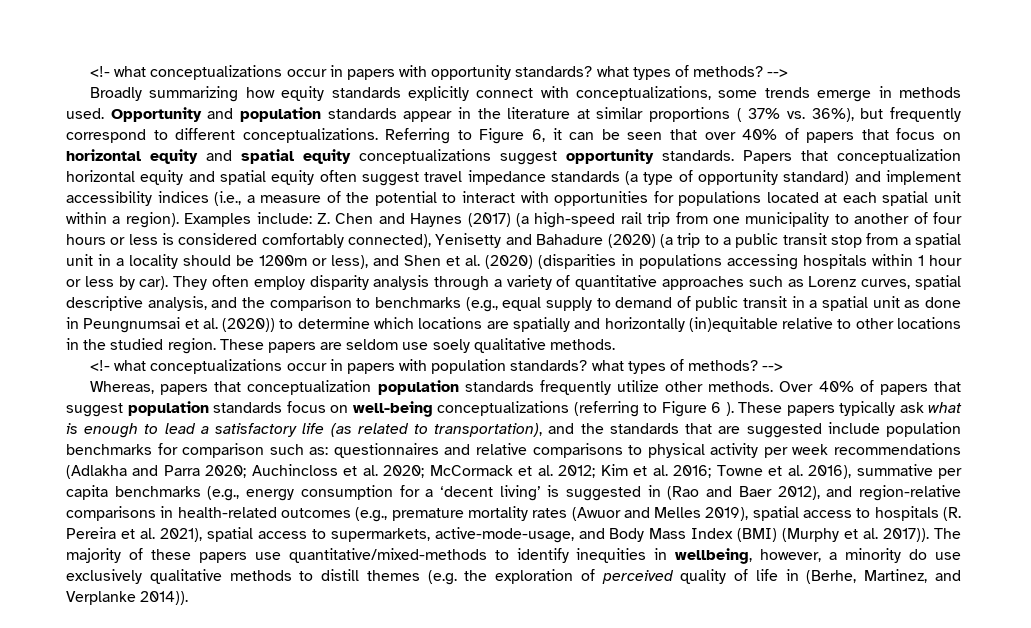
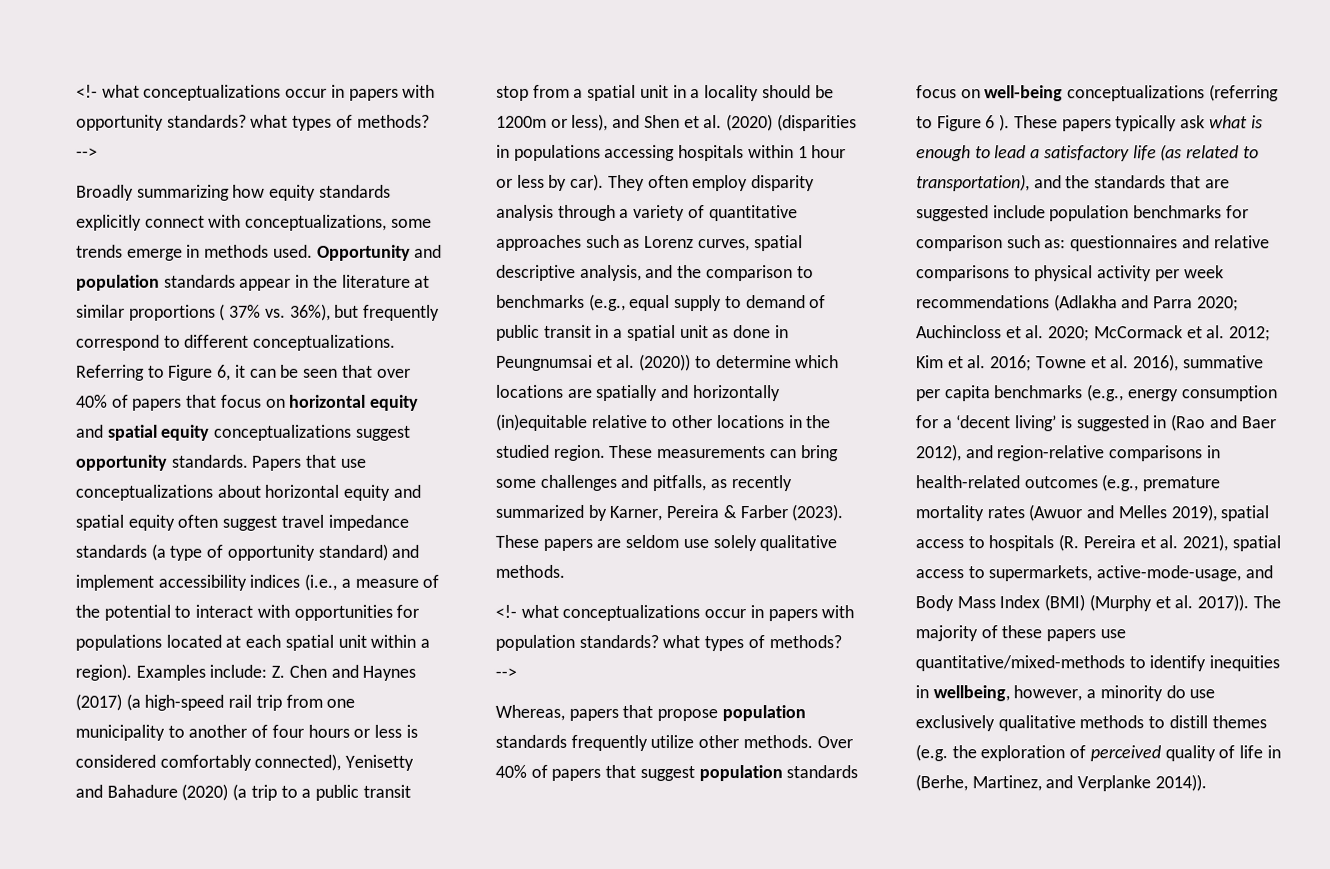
[837,149,961,164] conceptualization -> [339,458,366,468] [75,484,261,501] use conceptualizations about
(264, 344) none -> [656,445,838,462] [495,474,792,492] [495,504,844,522] [495,534,539,548] measurements can bring some challenges and pitfalls, as recently summarized by Karner, Pereira & Farber (2023). These
[432,339,470,353] soely -> [712,535,757,552] solely
[247,380,372,395] conceptualization -> [657,708,719,722] propose

